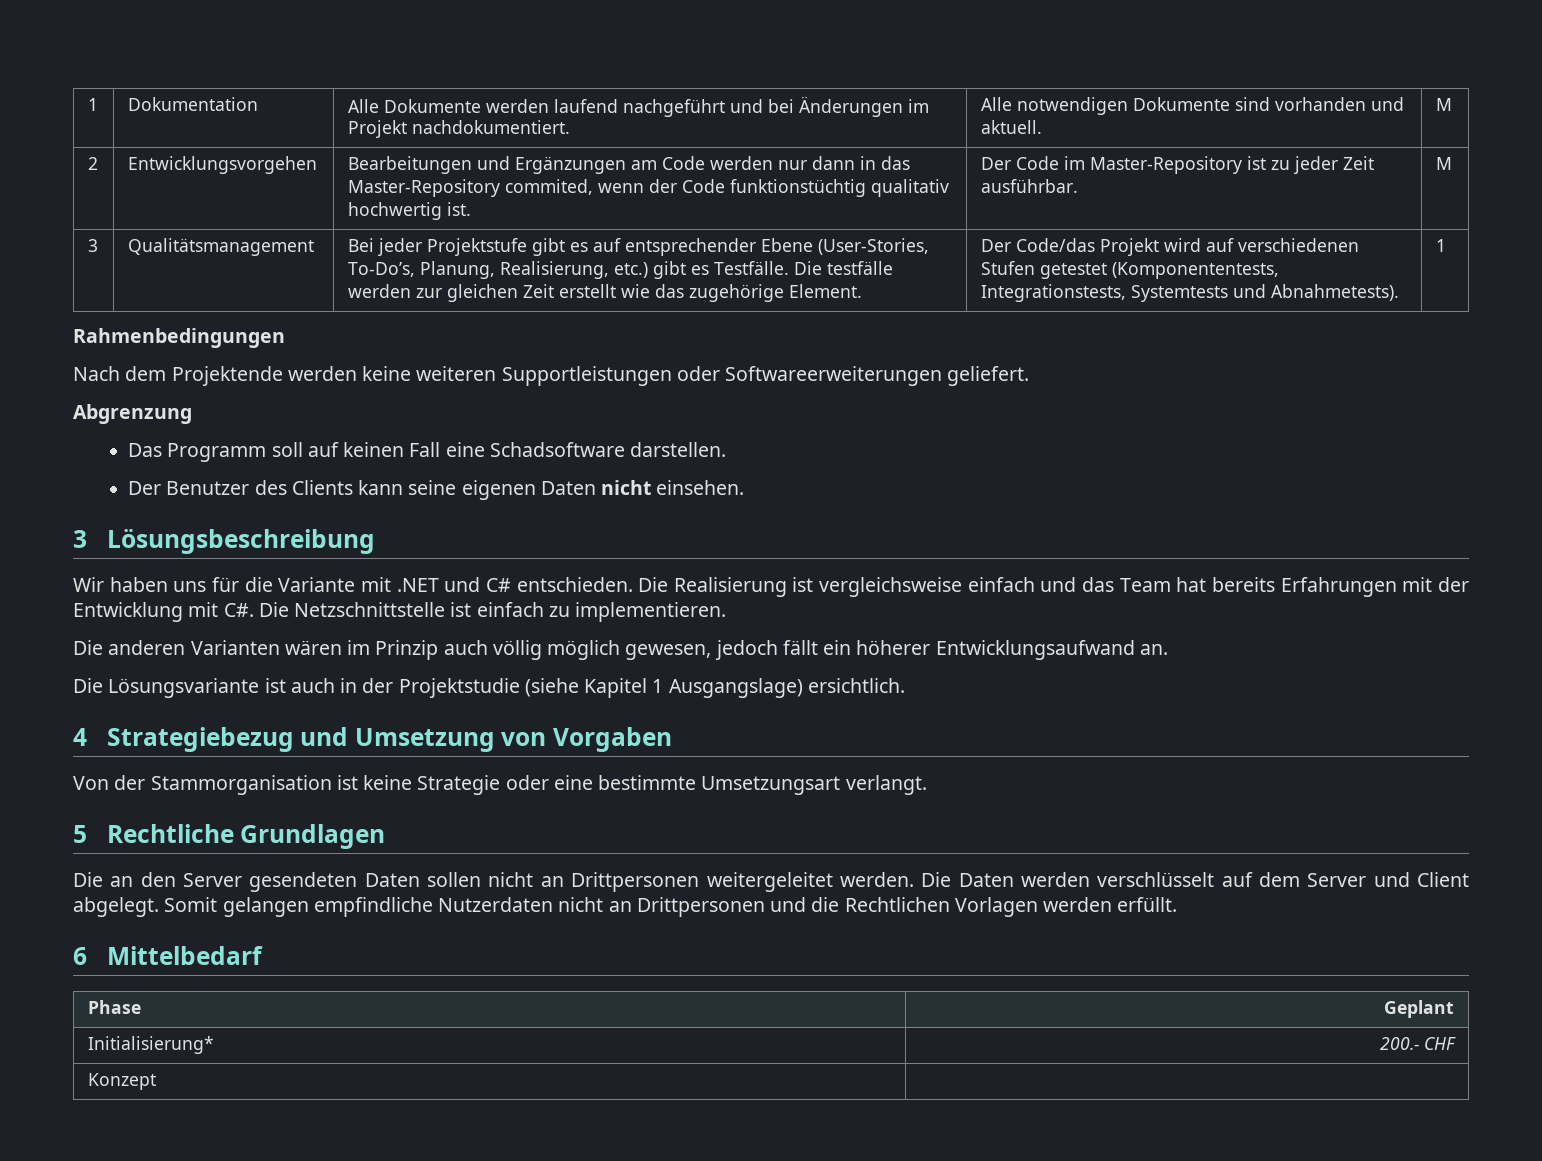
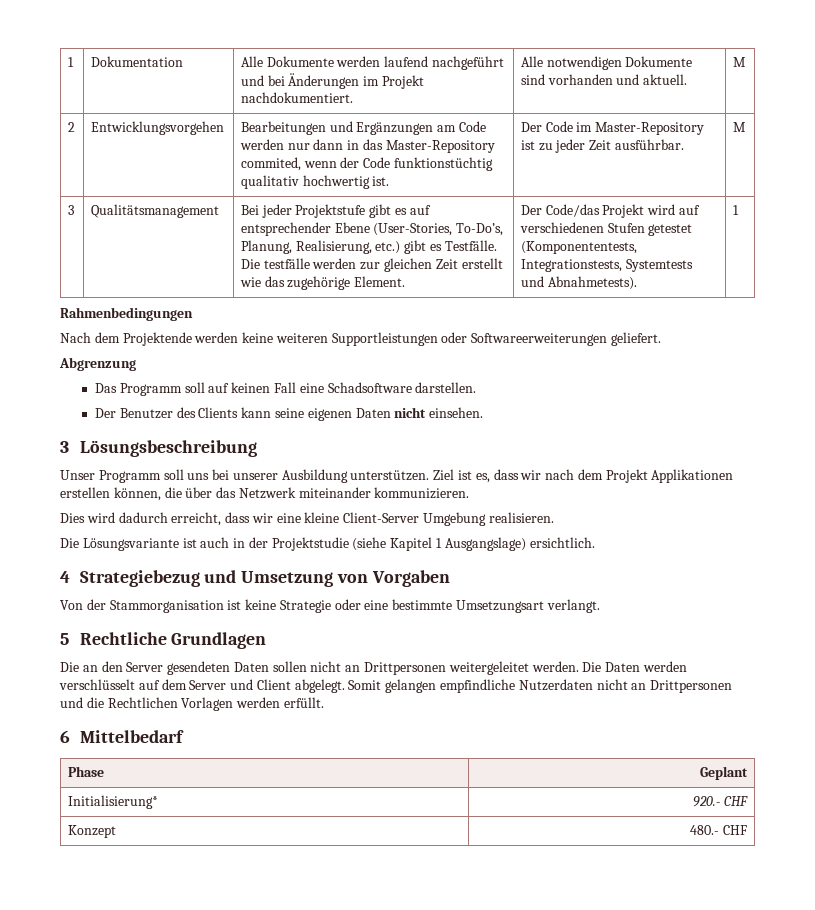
[73,577,1470,597] [73,602,727,622] [73,640,1168,660] Wir haben uns für die Variante mit .NET und C# entschieden. Die Realisierung ist vergleichsweise einfach und das Team hat bereits Erfahrungen mit der Entwicklung mit C#. Die Netzschnittstelle ist einfach zu implementieren. // Die anderen Varianten wären im Prinzip auch völlig möglich gewesen, jedoch fällt ein höherer Entwicklungsaufwand an. -> [60,469,734,483] [60,487,470,501] [60,512,554,526] Unser Programm soll uns bei unserer Ausbildung unterstützen. Ziel ist es, dass wir nach dem Projekt Applikationen erstellen können, die über das Netzwerk miteinander kommunizieren. // Dies wird dadurch erreicht, dass wir eine kleine Client-Server Umgebung realisieren.
[1380,1037,1420,1050] 200.- -> [693,796,721,807] 920.-
(156, 1081) none -> [690,825,748,835] 480.- CHF

